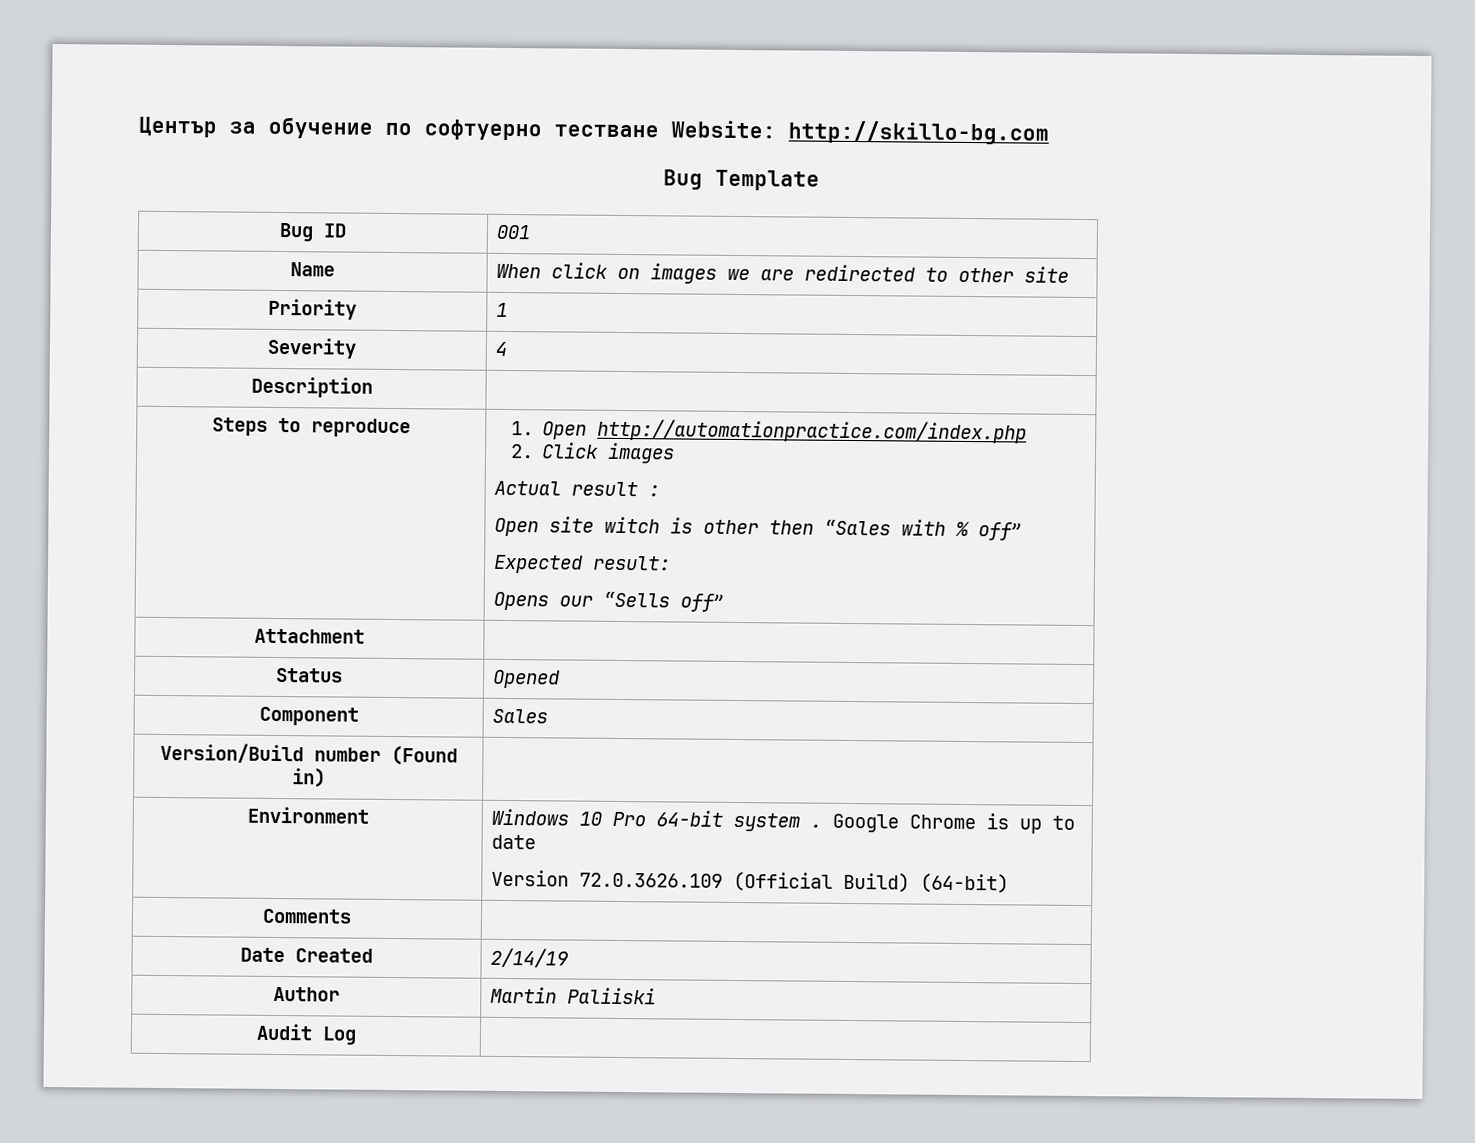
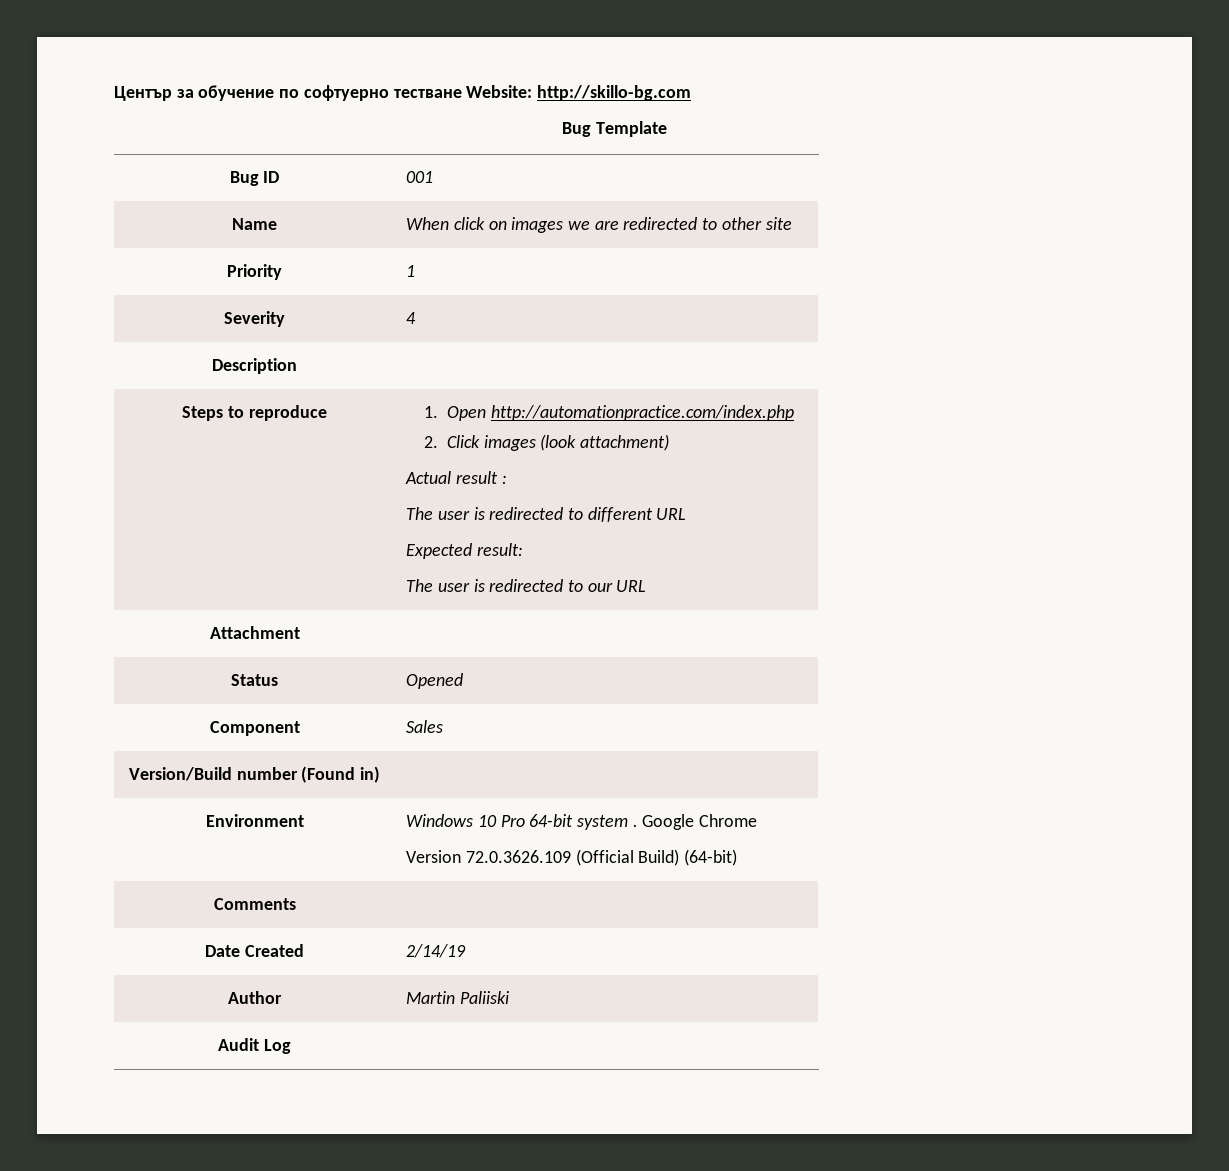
(676, 453) none -> [540,434,669,451] (look attachment)
[494,516,1024,541] [493,554,672,574] [493,591,726,612] Open site witch is other then “Sales with % off” // Expected result: // Opens our “Sells off” -> [406,507,687,522] [406,543,523,559] [406,579,647,592] The user is redirected to different URL // Expected result: // The user is redirected to our URL
[986,813,1076,834] [491,834,537,850] is up to date -> (758, 820) none

